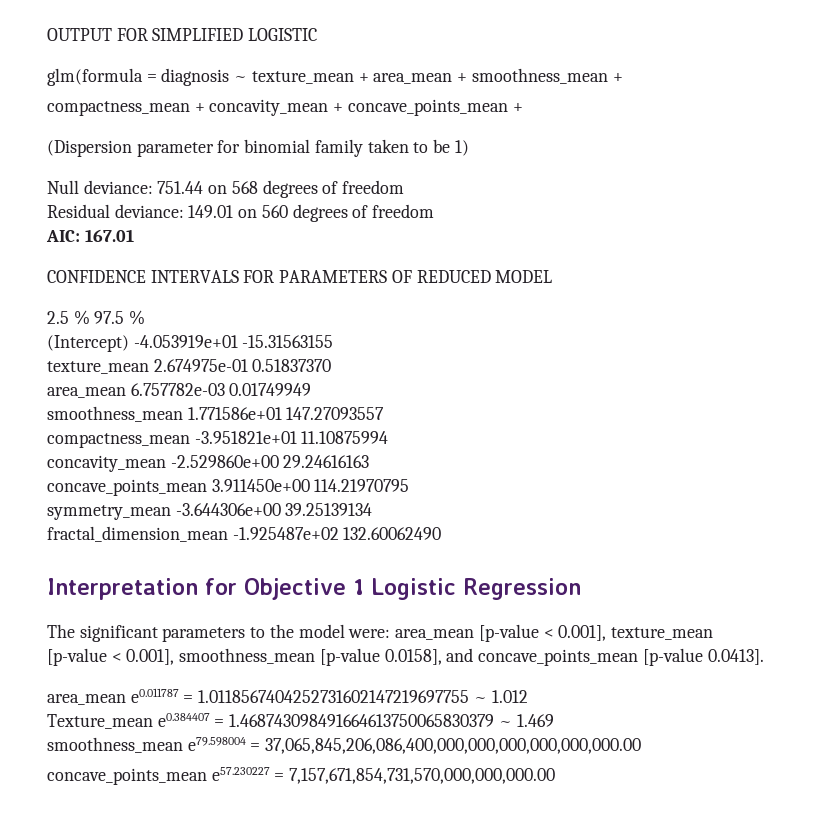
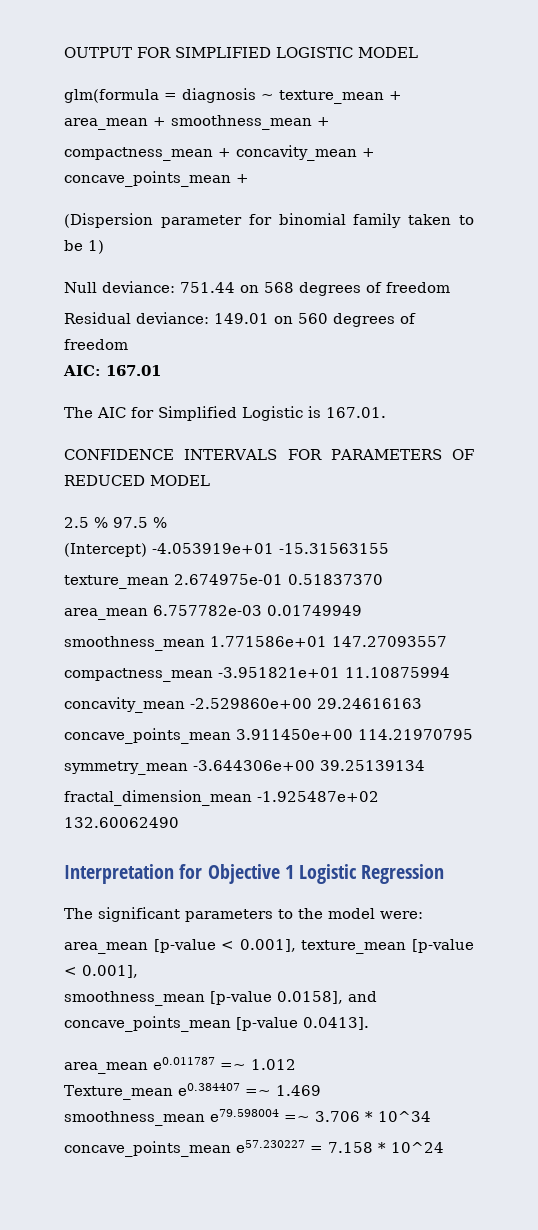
(318, 34) none -> [358,47,418,58] MODEL
(134, 235) none -> [64,406,386,421] // The AIC for Simplified Logistic is 167.01.
(391, 633) none -> (423, 915) //
(175, 657) none -> (138, 971) //
[183,690,487,703] = 1.0118567404252731602147219697755 ~ -> [220,1063,246,1070] =~
[214,714,512,727] = 1.468743098491664613750065830379 ~ -> [244,1089,271,1096] =~
[250,738,642,754] = 37,065,845,206,086,400,000,000,000,000,000,000.00 -> [284,1111,431,1122] =~ 3.706 * 10^34
[289,768,556,784] 7,157,671,854,731,570,000,000,000.00 -> [328,1142,444,1153] 7.158 * 10^24

